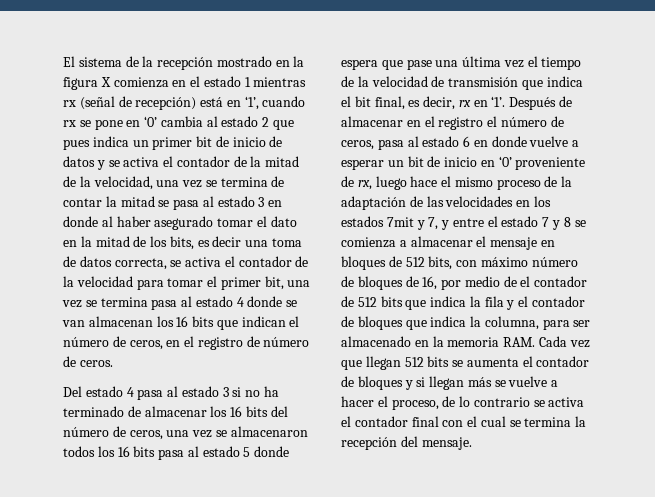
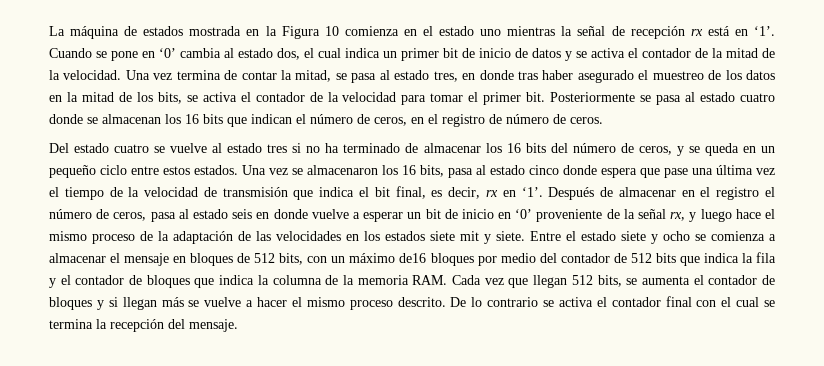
[63,56,305,70] [63,76,307,90] [63,96,306,110] [63,120,76,127] El sistema de la recepción mostrado en la figura X comienza en el estado 1 mientras rx (señal de recepción) está en ‘1’, cuando rx -> [49,26,775,39] [49,48,92,58] La máquina de estados mostrada en la Figura 10 comienza en el estado uno mientras la señal de recepción rx está en ‘1’. Cuando
[262,117,295,130] [63,139,90,150] 2 que pues -> [277,48,341,60] dos, el cual
[93,176,217,190] velocidad, una vez se -> [63,70,173,80] velocidad. Una vez
[120,196,283,210] [63,216,113,227] mitad se pasa al estado 3 en donde al -> [295,70,538,83] mitad, se pasa al estado tres, en donde tras
[217,216,297,227] tomar el dato -> [638,70,775,80] el muestreo de los datos
[197,236,303,247] [63,256,167,270] es decir una toma de datos correcta, -> (182, 98) none
[264,276,311,290] [62,296,244,310] bit, una vez se termina pasa al estado 4 -> [526,92,775,105] bit. Posteriormente se pasa al estado cuatro
[62,320,85,327] van -> (98, 120) none
[126,386,229,400] 4 pasa al estado 3 -> [114,143,288,153] cuatro se vuelve al estado tres
[166,430,190,437] una -> [676,143,775,156] [49,165,266,178] y se queda en un pequeño ciclo entre estos estados. Una
[63,446,251,460] todos los 16 bits pasa al estado 5 -> [382,165,559,178] los 16 bits, pasa al estado cinco
[463,136,471,147] 6 -> [232,209,253,219] seis
[357,180,372,190] rx, -> [623,209,697,222] la señal rx, y
[386,216,571,230] 7mit y 7, y entre el estado 7 y 8 -> [430,231,690,244] siete mit y siete. Entre el estado siete y ocho
[480,257,578,267] [341,276,531,290] máximo número de bloques de 16, por medio de el -> [331,253,557,266] un máximo de16 bloques por medio del
[484,316,591,330] [341,336,429,347] columna, para ser almacenado en -> [272,275,339,285] columna de
[427,356,450,367] bits -> [597,275,622,287] bits,
[391,396,456,410] proceso, de -> [306,297,467,310] mismo proceso descrito. De

